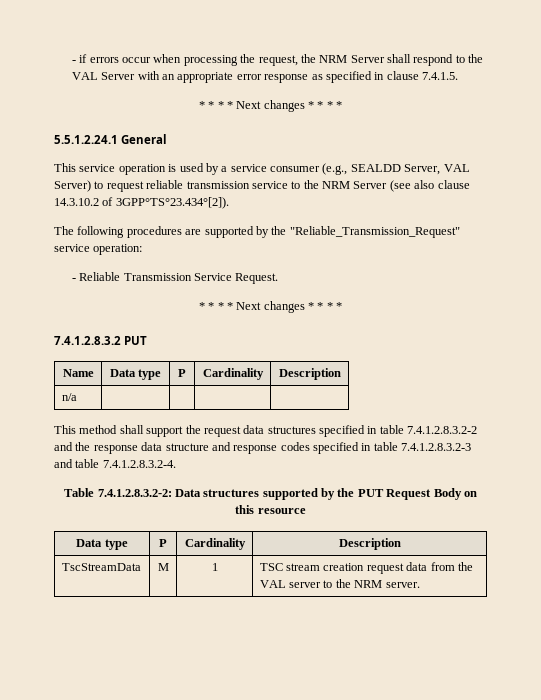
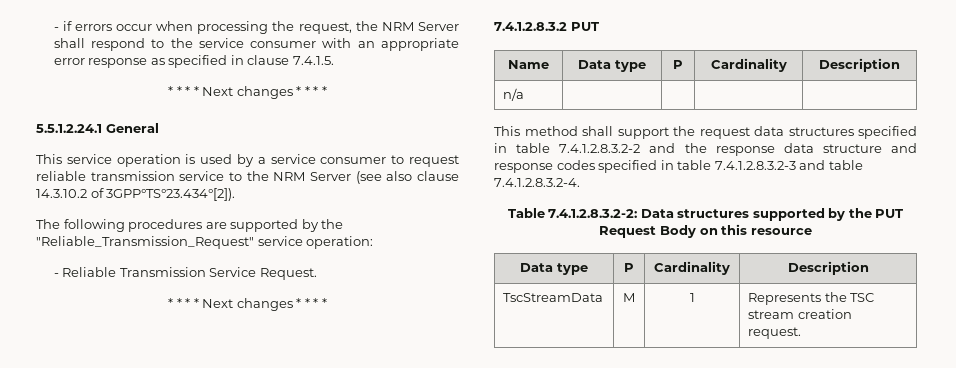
[71,72,136,80] VAL Server -> [198,38,317,48] service consumer
[322,163,470,175] [54,180,91,192] (e.g., SEALDD Server, VAL Server) -> (387, 160) none
(218, 567) none -> [748,292,847,305] Represents the
[366,562,473,574] [259,579,420,588] request data from the VAL server to the NRM server. -> [748,327,802,339] request.

